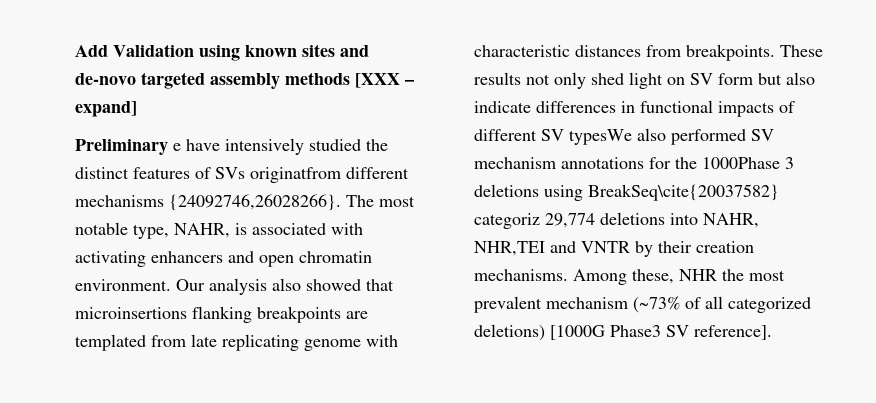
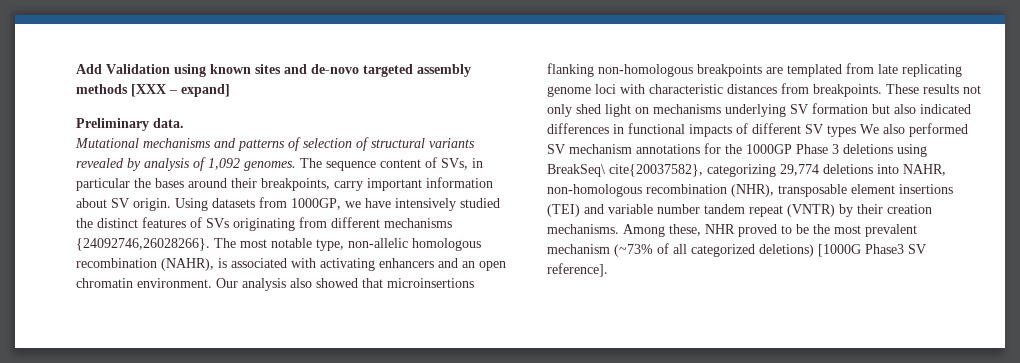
[173,143,181,151] e -> [153,118,184,128] [75,137,475,151] [76,157,483,171] [76,177,493,191] [76,197,361,211] data. // Mutational mechanisms and patterns of selection of structural variants revealed by analysis of 1,092 genomes. The sequence content of SVs, in particular the bases around their breakpoints, carry important information about SV origin. Using datasets from 1000GP, we
[250,167,341,183] originatfrom -> [233,217,327,231] originating from
[174,223,230,238] NAHR, -> [348,238,481,251] [76,258,214,271] non-allelic homologous recombination (NAHR),
(254, 257) none -> [462,261,475,268] an
(252, 314) none -> [598,64,693,77] non-homologous
(361, 345) none -> [595,84,616,94] loci
[690,73,753,85] SV form -> [653,103,868,117] mechanisms underlying SV formation
[474,101,531,113] indicate -> [920,104,971,114] indicated
[569,129,632,145] typesWe -> [827,124,879,137] types We
[702,157,780,169] 1000Phase -> [746,144,828,154] 1000GP Phase
[588,184,779,201] [474,213,540,229] BreakSeq\cite{20037582} categoriz -> [547,164,776,177] BreakSeq\ cite{20037582}, categorizing
[474,241,630,256] NHR,TEI and VNTR -> [547,184,953,197] [547,204,835,217] non-homologous recombination (NHR), transposable element insertions (TEI) and variable number tandem repeat (VNTR)
(717, 275) none -> [738,224,809,237] proved to be

